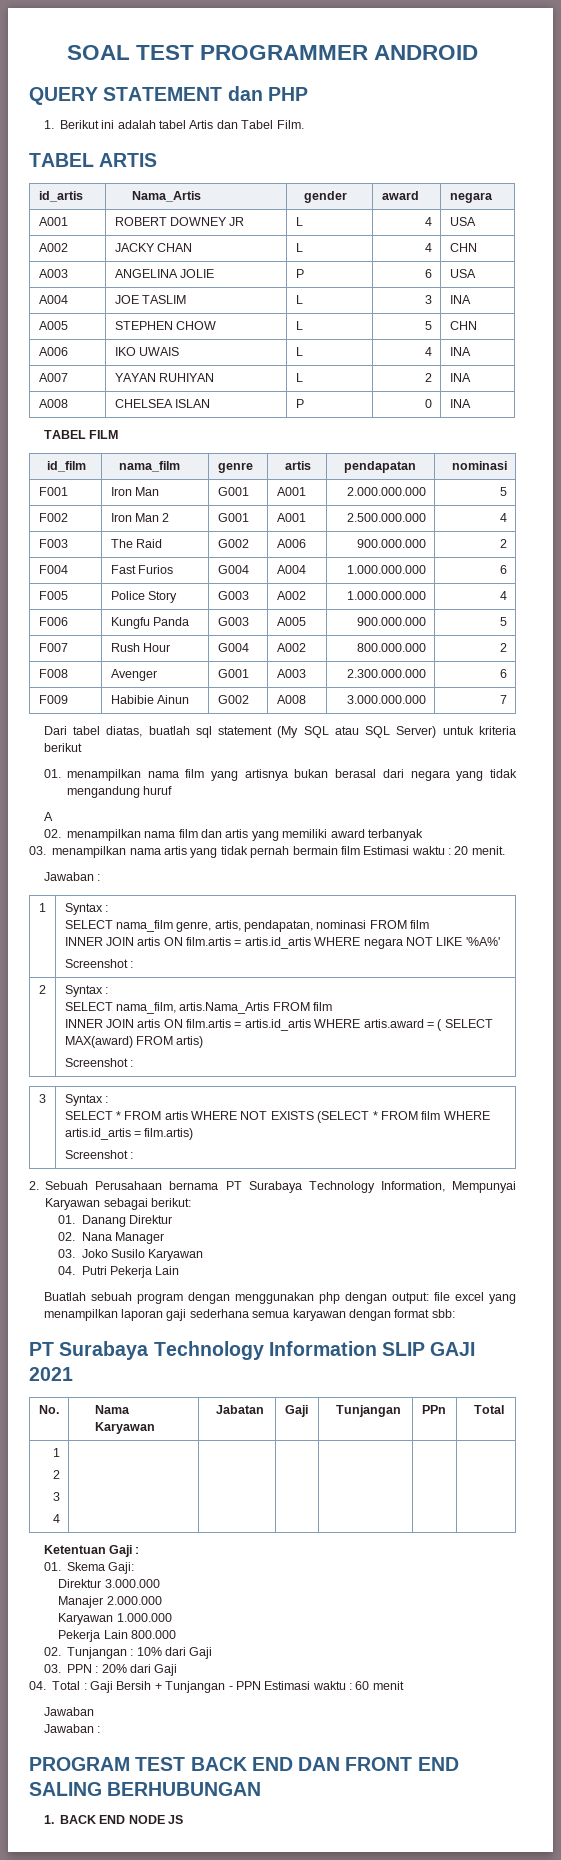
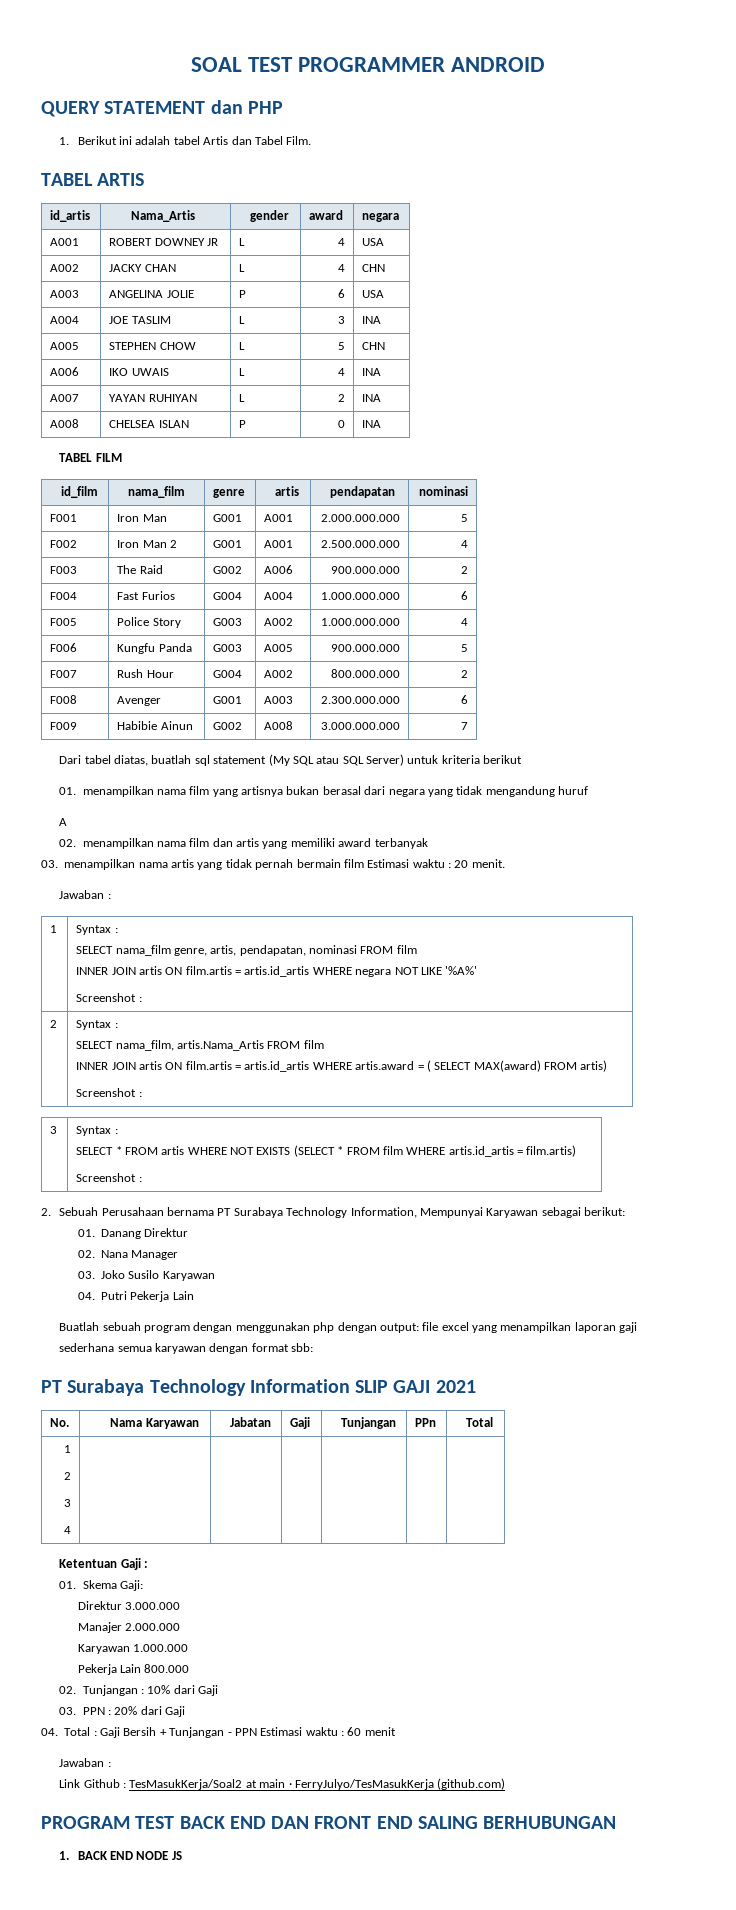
[43,1724,101,1733] // Jawaban : -> [107,1762,111,1767] [59,1778,506,1790] : // Link Github : TesMasukKerja/Soal2 at main · FerryJulyo/TesMasukKerja (github.com)

